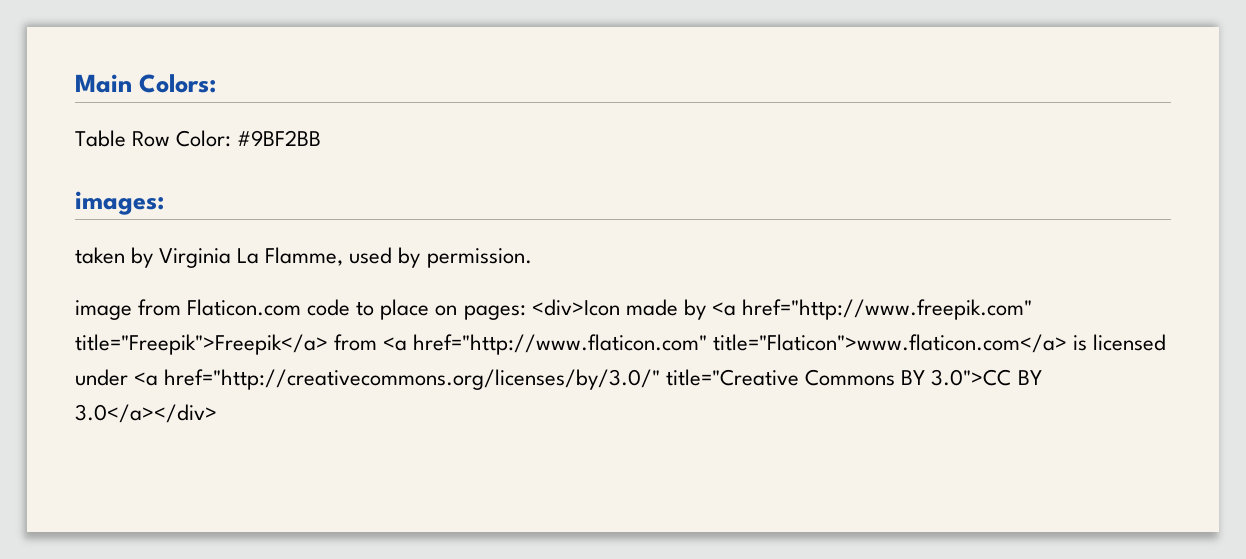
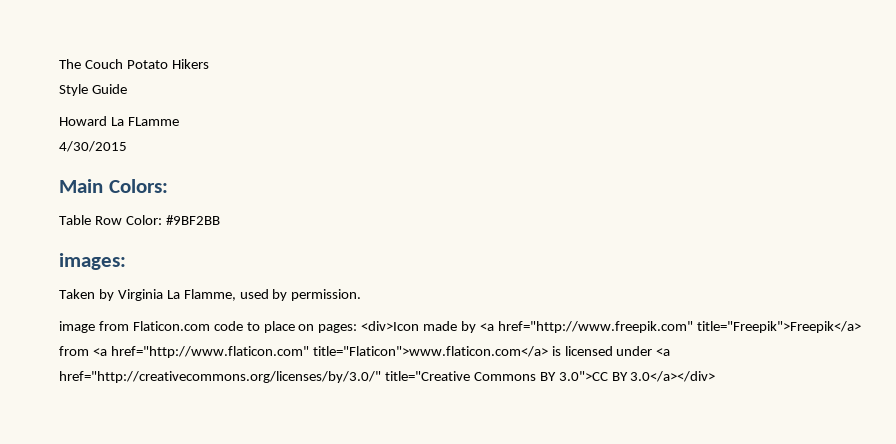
(75, 83) none -> [59,59,209,69] [59,84,127,96] [59,116,179,126] [59,141,127,152] The Couch Potato Hikers // Style Guide // Howard La FLamme // 4/30/2015 //
[75,247,125,264] taken -> [59,289,95,299] Taken

